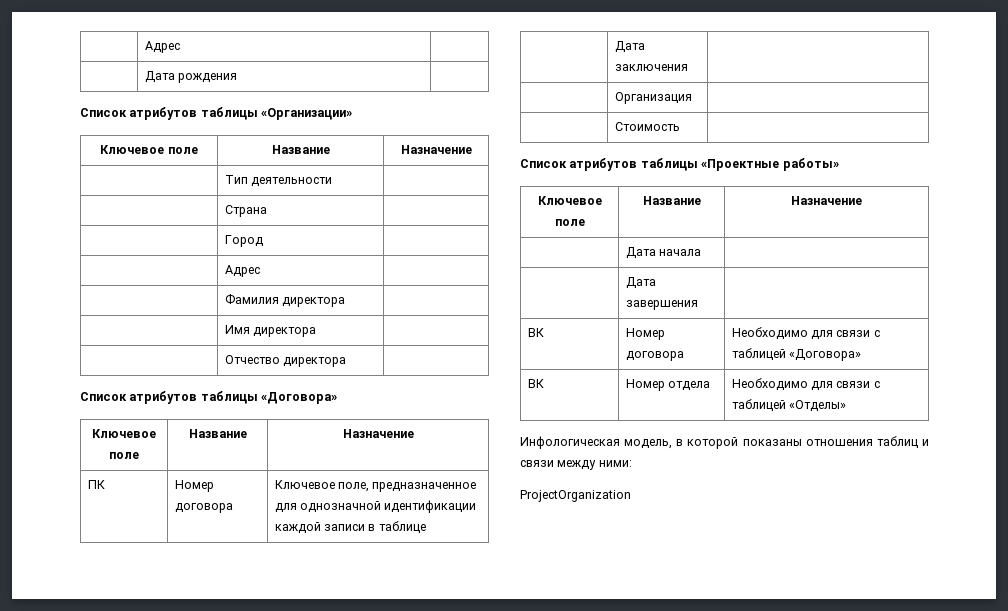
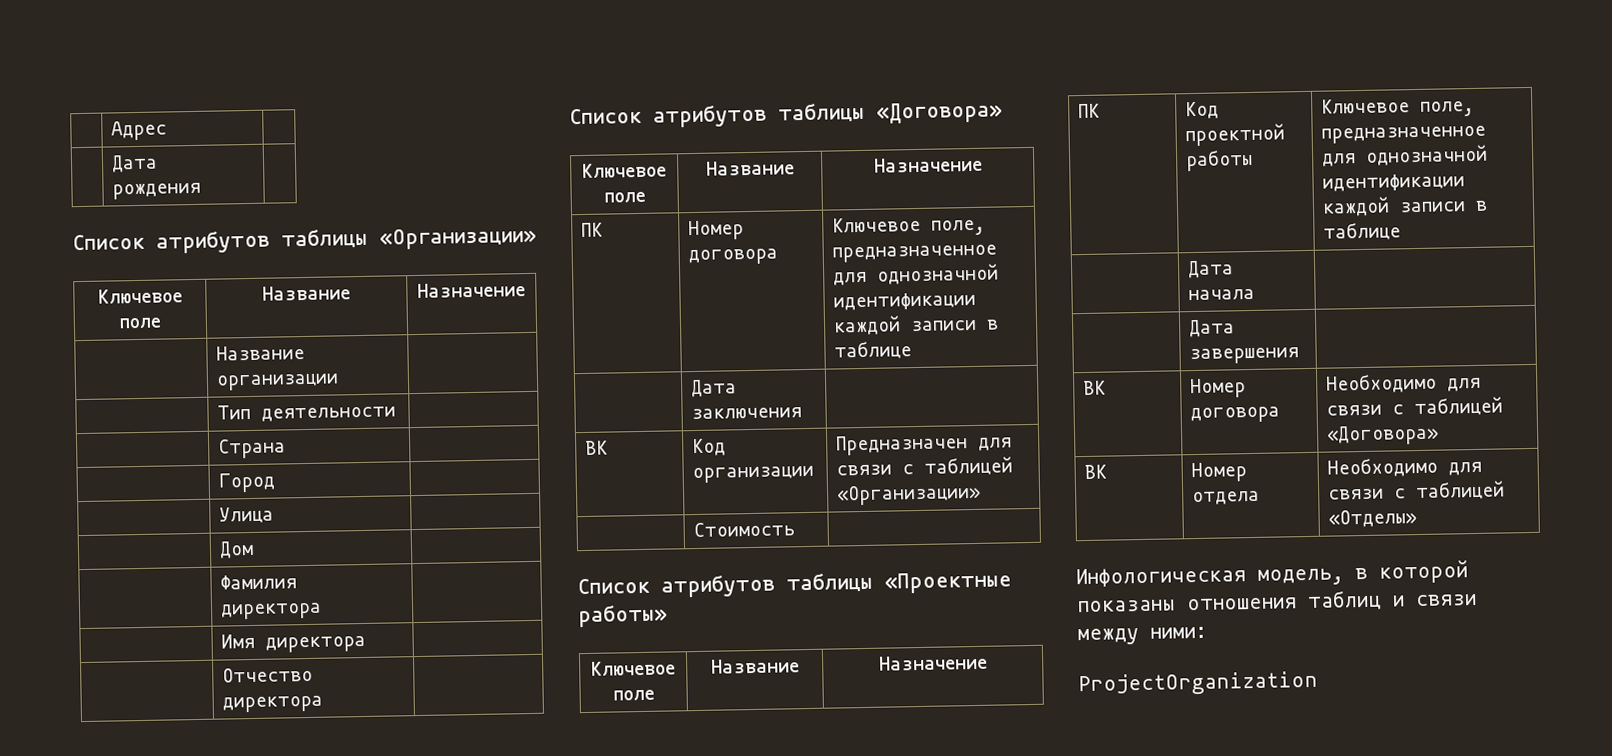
(472, 149) none -> [216,344,306,361] [216,373,340,391] // | Название организации |
[224,265,260,277] Адрес -> [219,506,275,524] [219,540,255,559] Улица | // | Дом
[614,92,692,104] | Организация | -> [585,440,609,455] [692,438,727,457] [692,465,815,484] [836,434,1013,456] [836,456,1014,476] [836,483,982,506] ВК | Код организации | Предназначен для связи с таблицей «Организации»
(862, 200) none -> [1078,103,1101,119] [1185,101,1220,120] [1185,123,1286,147] [1185,149,1254,172] [1321,98,1476,117] [1321,125,1487,144] [1322,144,1489,167] [1322,173,1466,192] [1322,196,1489,217] [1323,222,1402,241] // ПК | Код проектной работы | Ключевое поле, предназначенное для однозначной идентификации каждой записи в таблице

